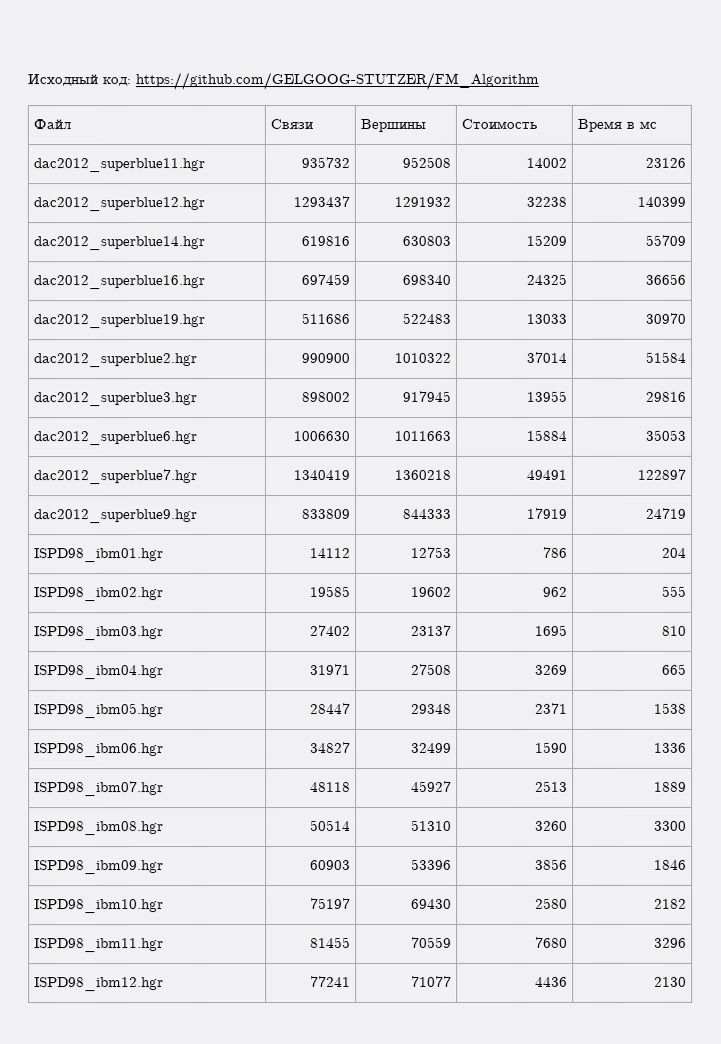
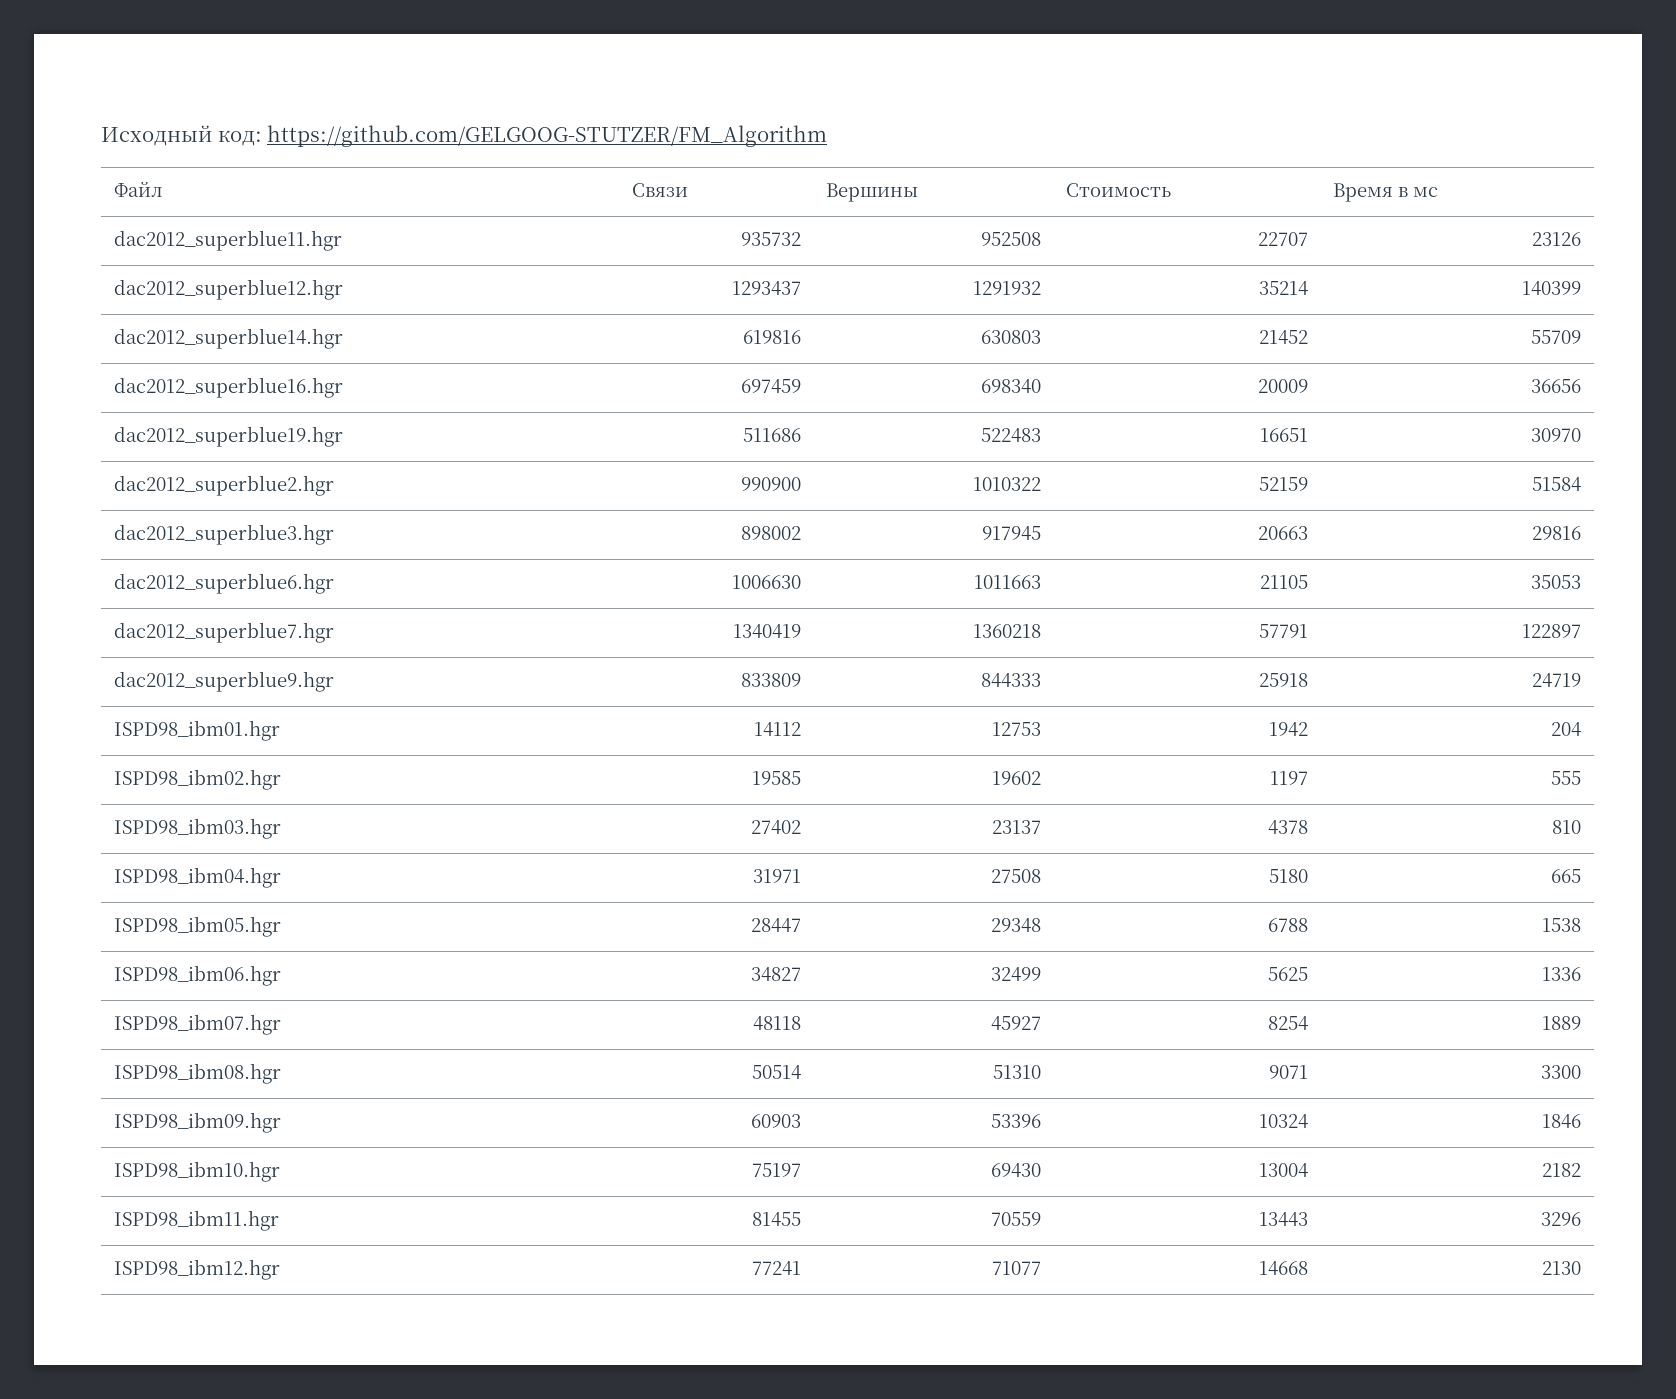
[525,157,567,168] 14002 -> [1258,232,1309,246] 22707
[525,196,567,207] 32238 -> [1259,281,1309,295] 35214
[525,234,567,246] 15209 -> [1259,330,1309,344] 21452
[525,273,567,285] 24325 -> [1258,379,1309,393] 20009
[525,313,567,324] 13033 -> [1260,428,1309,442] 16651
[525,351,567,363] 37014 -> [1259,477,1309,491] 52159
[525,390,567,402] 13955 -> [1258,526,1309,540] 20663
[525,429,567,441] 15884 -> [1260,575,1309,589] 21105
[525,469,567,480] 49491 -> [1259,624,1309,638] 57791
[525,507,567,519] 17919 -> [1259,673,1309,687] 25918
[542,546,568,558] 786 -> [1269,722,1309,736] 1942
[542,586,568,597] 962 -> [1270,771,1309,785] 1197
[534,624,568,636] 1695 -> [1268,820,1309,834] 4378
[534,664,568,675] 3269 -> [1269,869,1309,883] 5180
[534,702,568,714] 2371 -> [1268,918,1309,932] 6788
[534,741,568,753] 1590 -> [1268,967,1309,981] 5625
[534,780,568,792] 2513 -> [1268,1016,1309,1030] 8254
[534,820,568,831] 3260 -> [1269,1065,1309,1079] 9071
[534,858,568,870] 3856 -> [1259,1114,1309,1128] 10324
[534,897,568,909] 2580 -> [1259,1163,1309,1177] 13004
[534,936,568,948] 7680 -> [1259,1212,1309,1226] 13443
[534,976,568,987] 4436 -> [1259,1261,1309,1275] 14668

